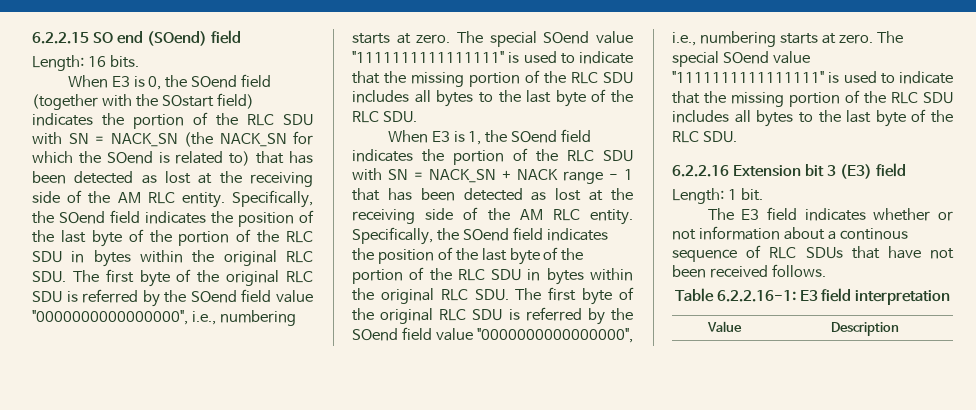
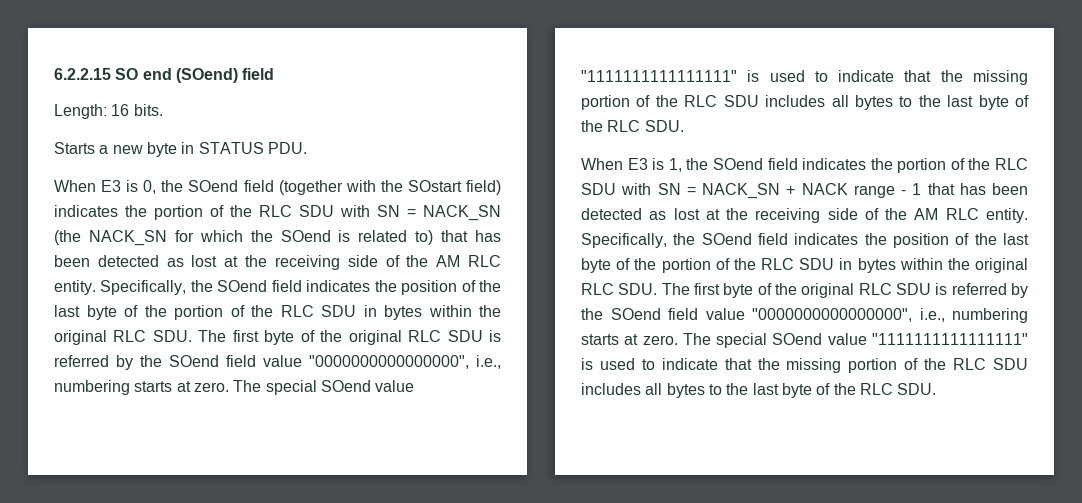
(139, 61) none -> [54,142,307,157] // Starts a new byte in STATUS PDU.
[672,163,906,179] [672,188,763,204] [707,207,953,221] [672,226,908,240] [672,245,954,262] [672,264,826,278] [674,288,951,305] [707,321,742,332] [830,322,899,336] // 6.2.2.16 Extension bit 3 (E3) field // Length: 1 bit. // The E3 field indicates whether or not information about a continous sequence of RLC SDUs that have not been received follows. // Table 6.2.2.16-1: E3 field interpretation // Value | Description -> (937, 389) none

